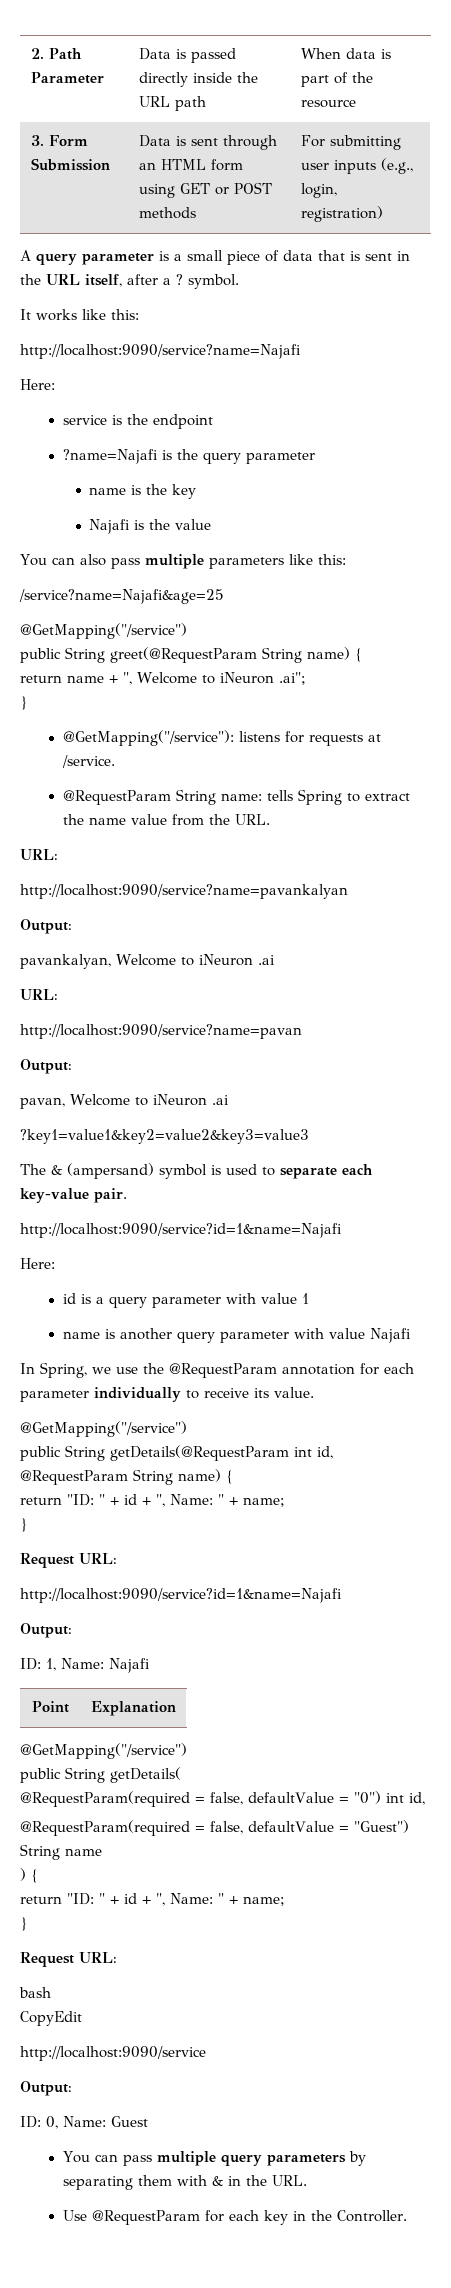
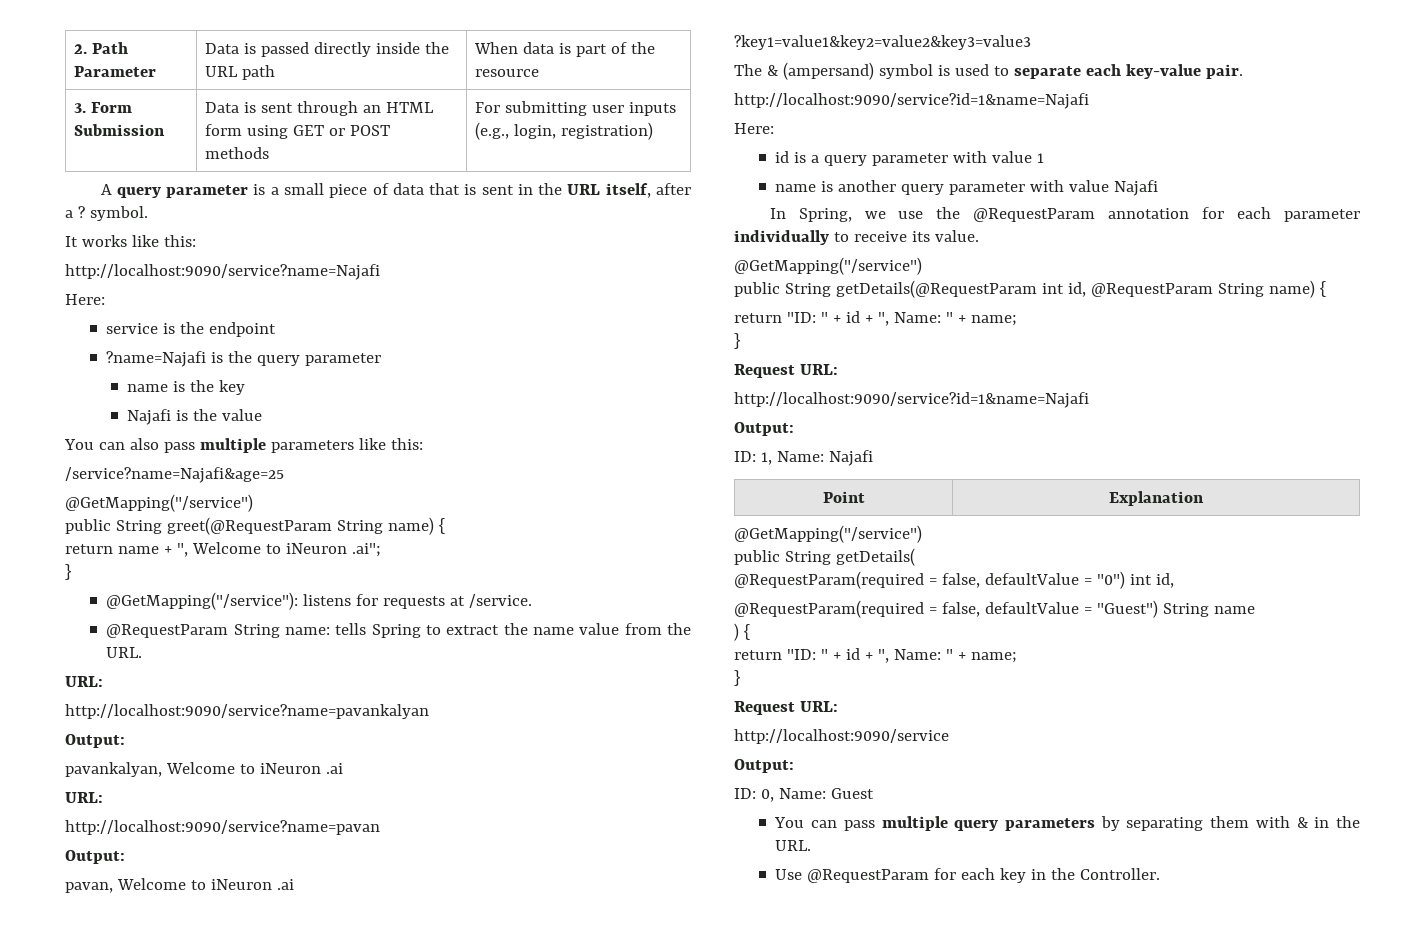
[19,1987,51,1998] [20,2011,82,2026] // bash // CopyEdit -> (838, 706) none

